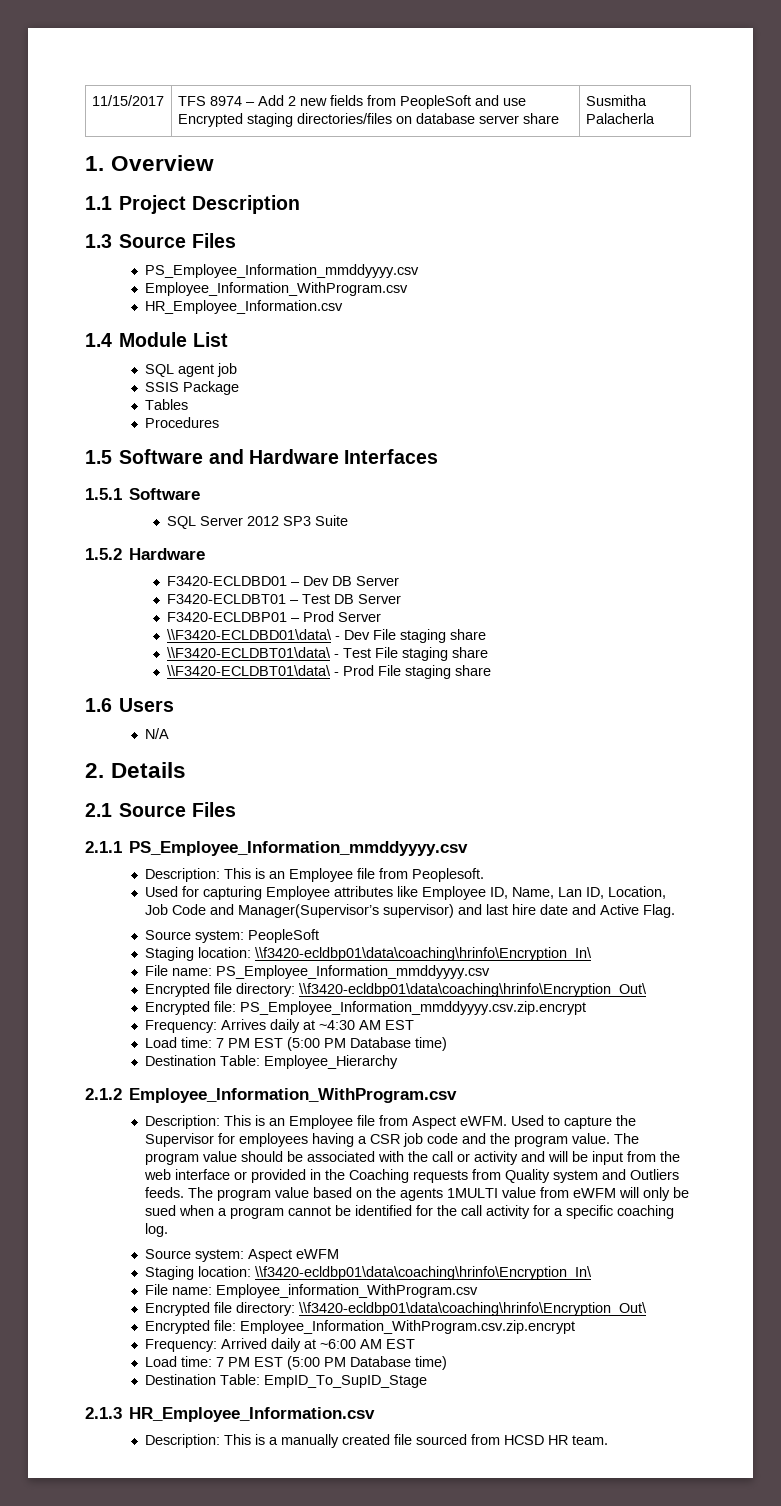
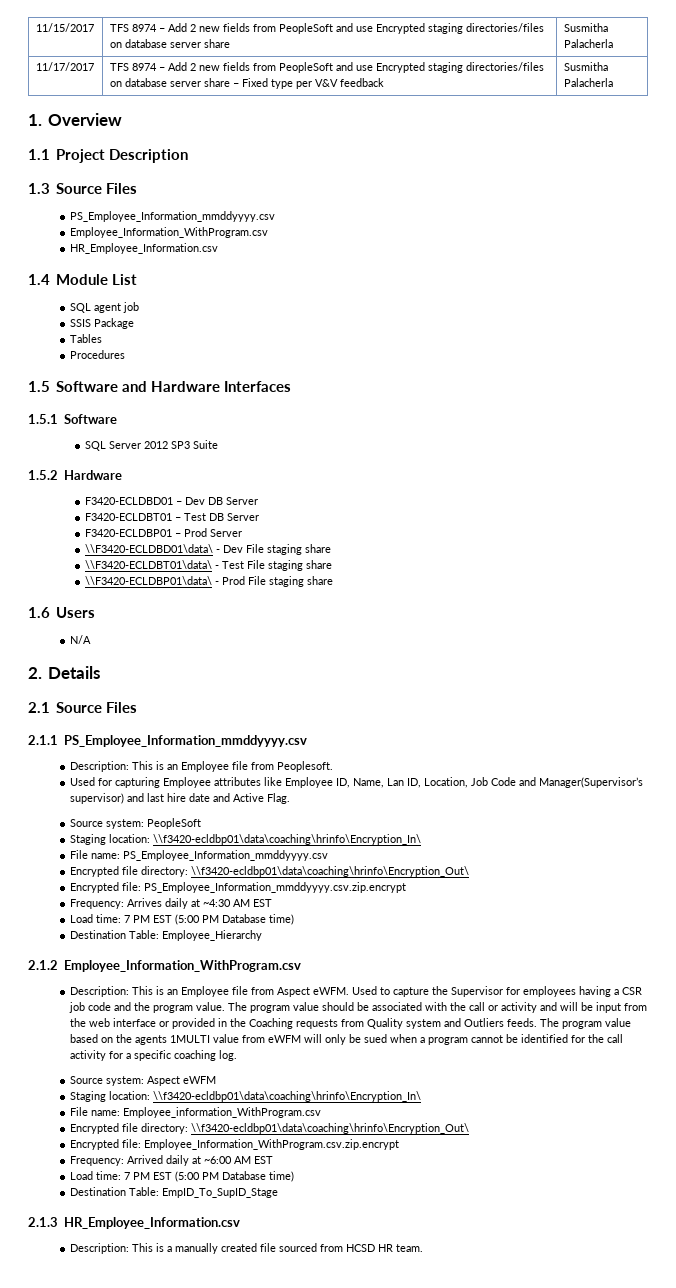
(655, 118) none -> [35,62,94,71] [109,62,544,73] [109,78,384,89] [563,62,608,71] [563,78,613,87] // 11/17/2017 | TFS 8974 – Add 2 new fields from PeopleSoft and use Encrypted staging directories/files on database server share – Fixed type per V&V feedback | Susmitha Palacherla
[166,665,331,676] \\F3420-ECLDBT01\data\ -> [85,576,213,585] \\F3420-ECLDBP01\data\

